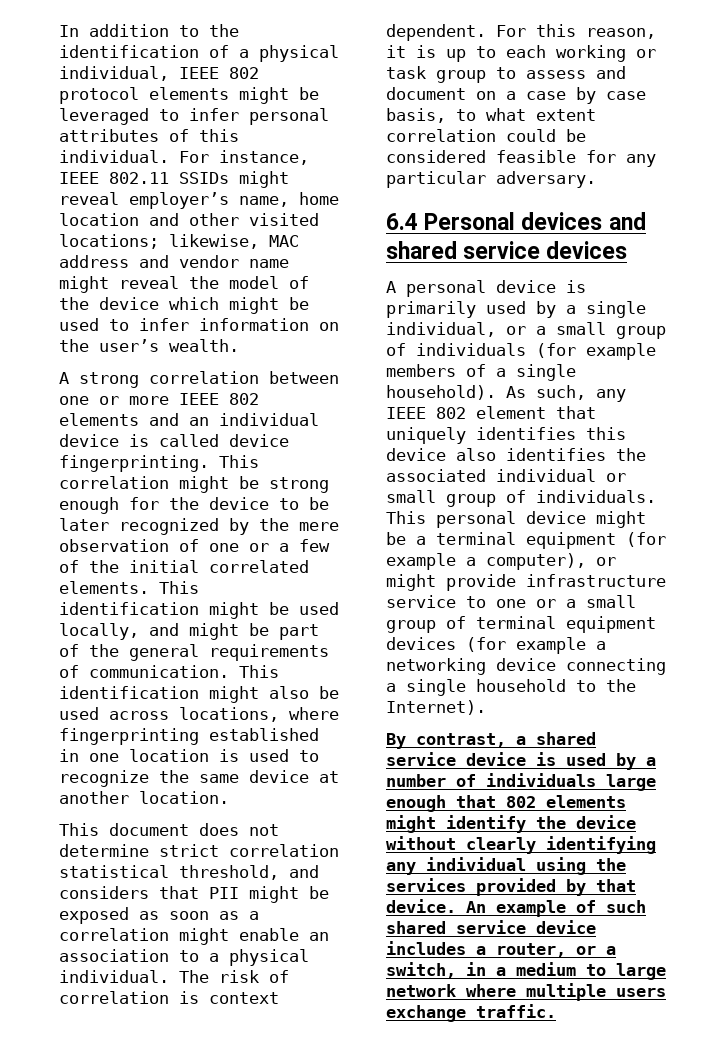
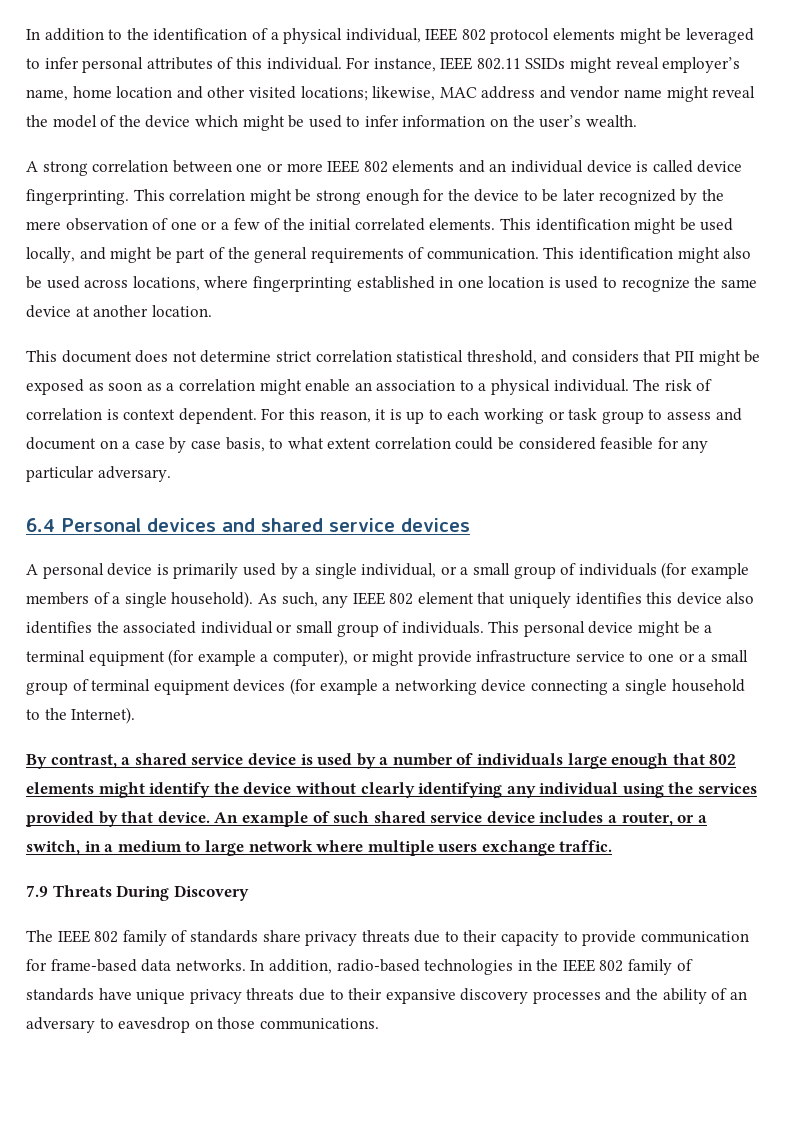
(556, 1011) none -> [26,885,249,901] [26,930,749,946] [26,959,693,975] [26,988,747,1004] [26,1017,379,1033] // 7.9 Threats During Discovery // The IEEE 802 family of standards share privacy threats due to their capacity to provide communication for frame-based data networks. In addition, radio-based technologies in the IEEE 802 family of standards have unique privacy threats due to their expansive discovery processes and the ability of an adversary to eavesdrop on those communications.

